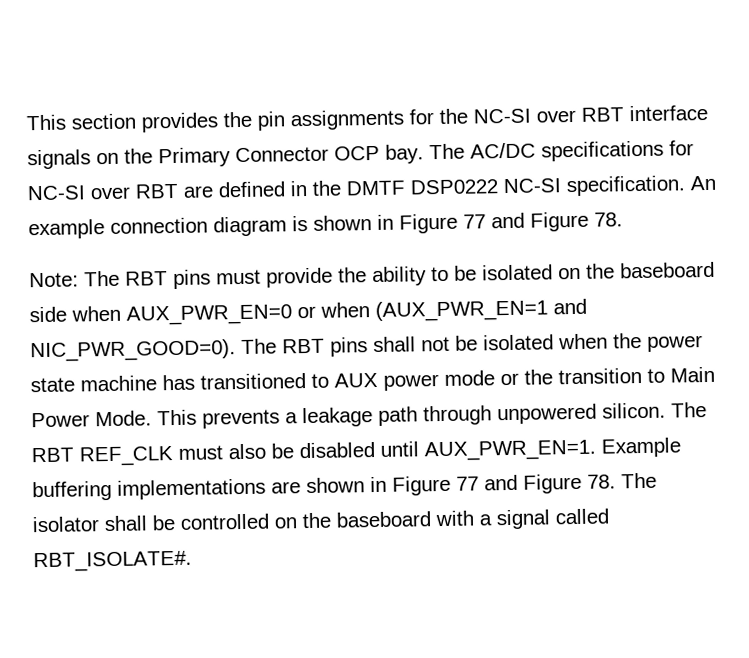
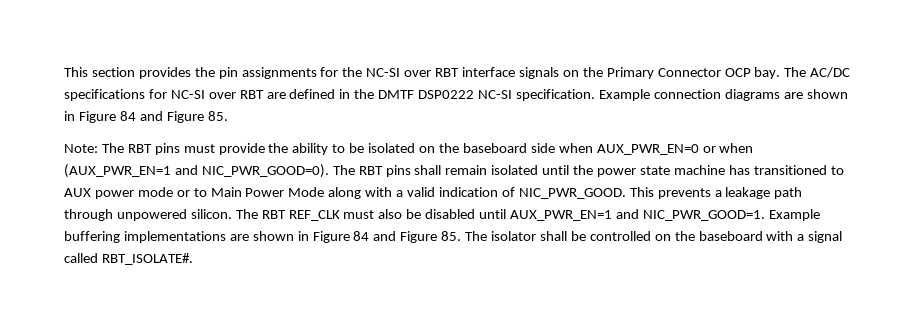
[690,175,716,191] [28,211,623,240] An example connection diagram is shown in Figure 77 and Figure 78. -> [598,89,848,101] [64,111,228,123] Example connection diagrams are shown in Figure 84 and Figure 85.
[421,333,608,352] not be isolated when -> [445,165,570,175] remain isolated until
[524,367,642,385] the transition -> (190, 193) none
[95,410,152,427] Mode. -> [288,187,626,199] Mode along with a valid indication of NIC_PWR_GOOD.
[424,439,596,462] AUX_PWR_EN=1. -> [510,209,765,221] AUX_PWR_EN=1 and NIC_PWR_GOOD=1.
[456,473,616,494] 77 and Figure 78. -> [353,231,462,243] 84 and Figure 85.

